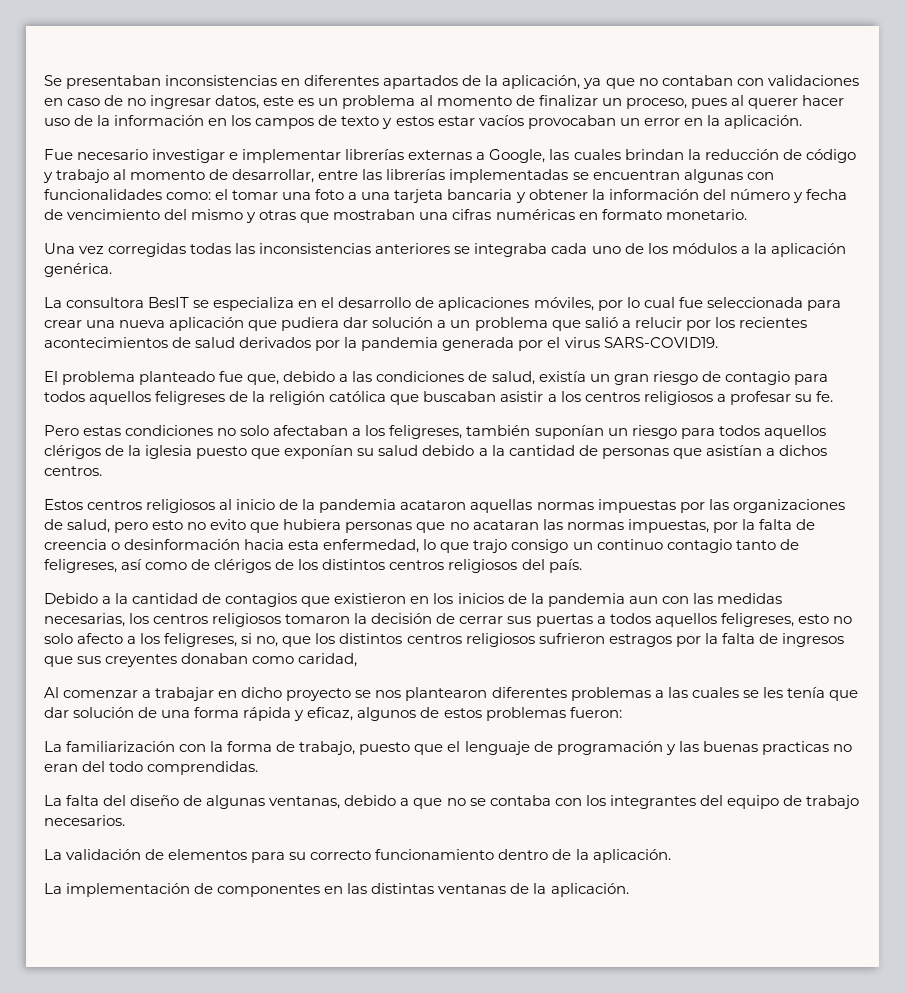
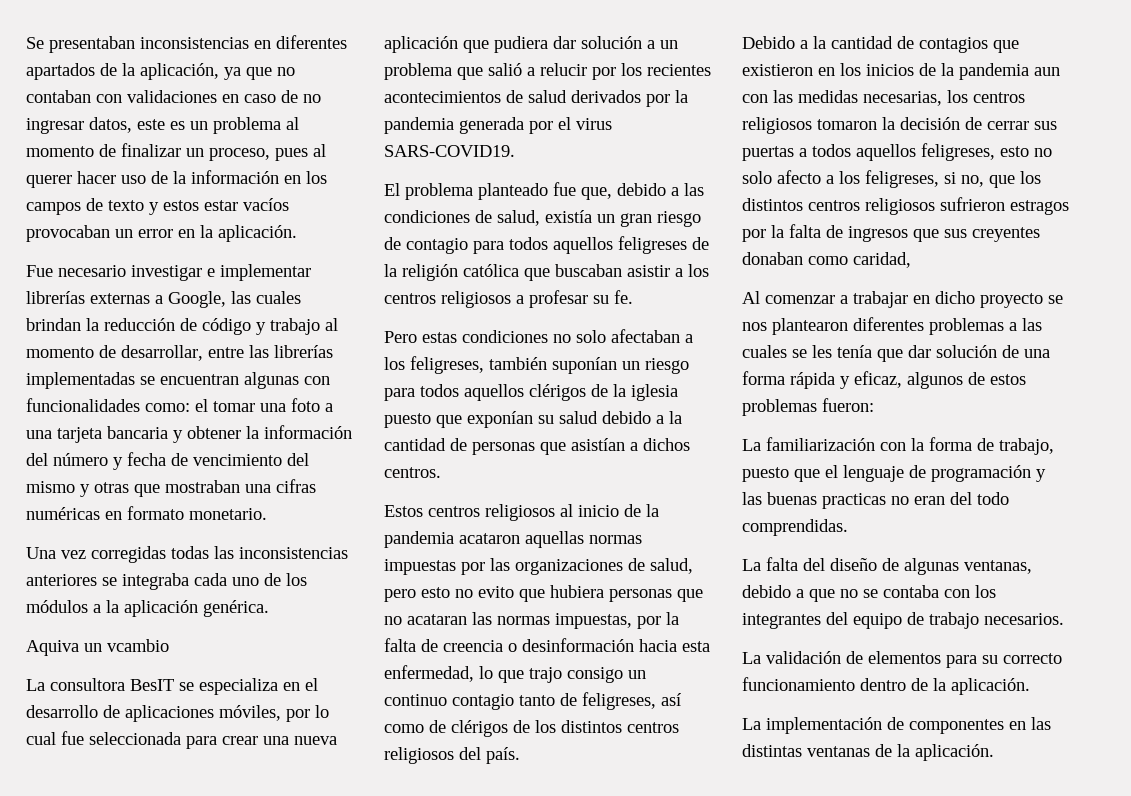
(112, 270) none -> [26,639,169,656] // Aquiva un vcambio

